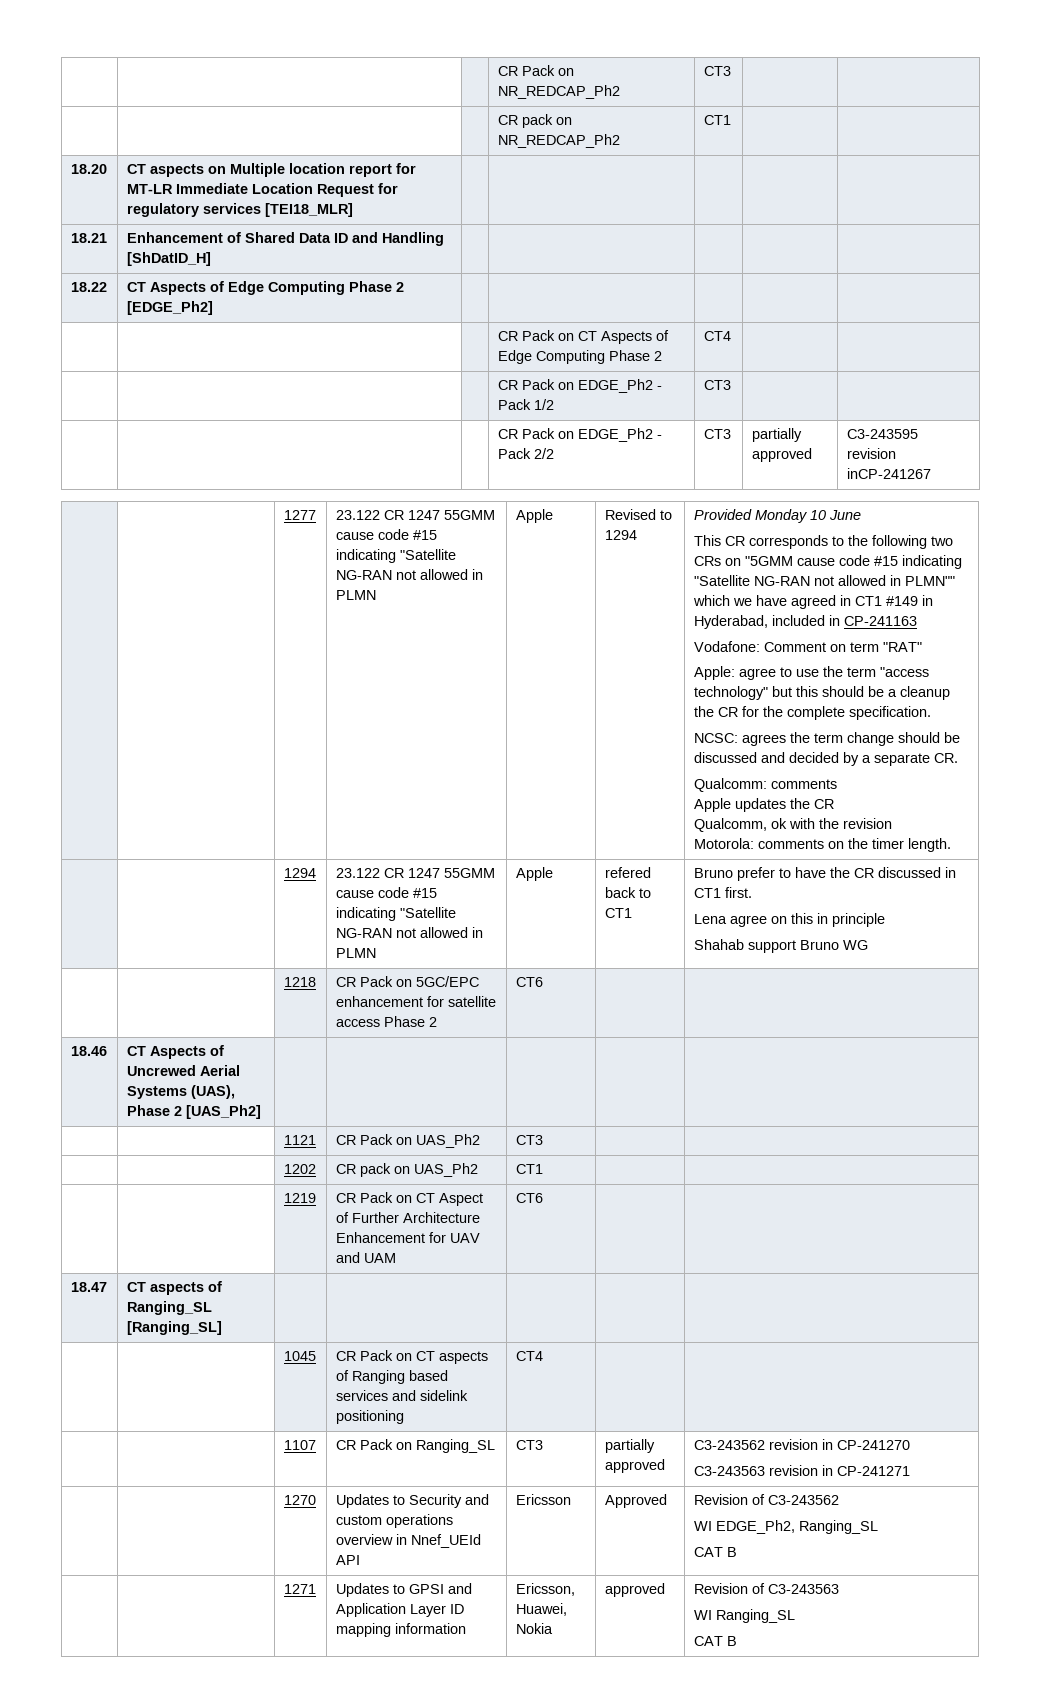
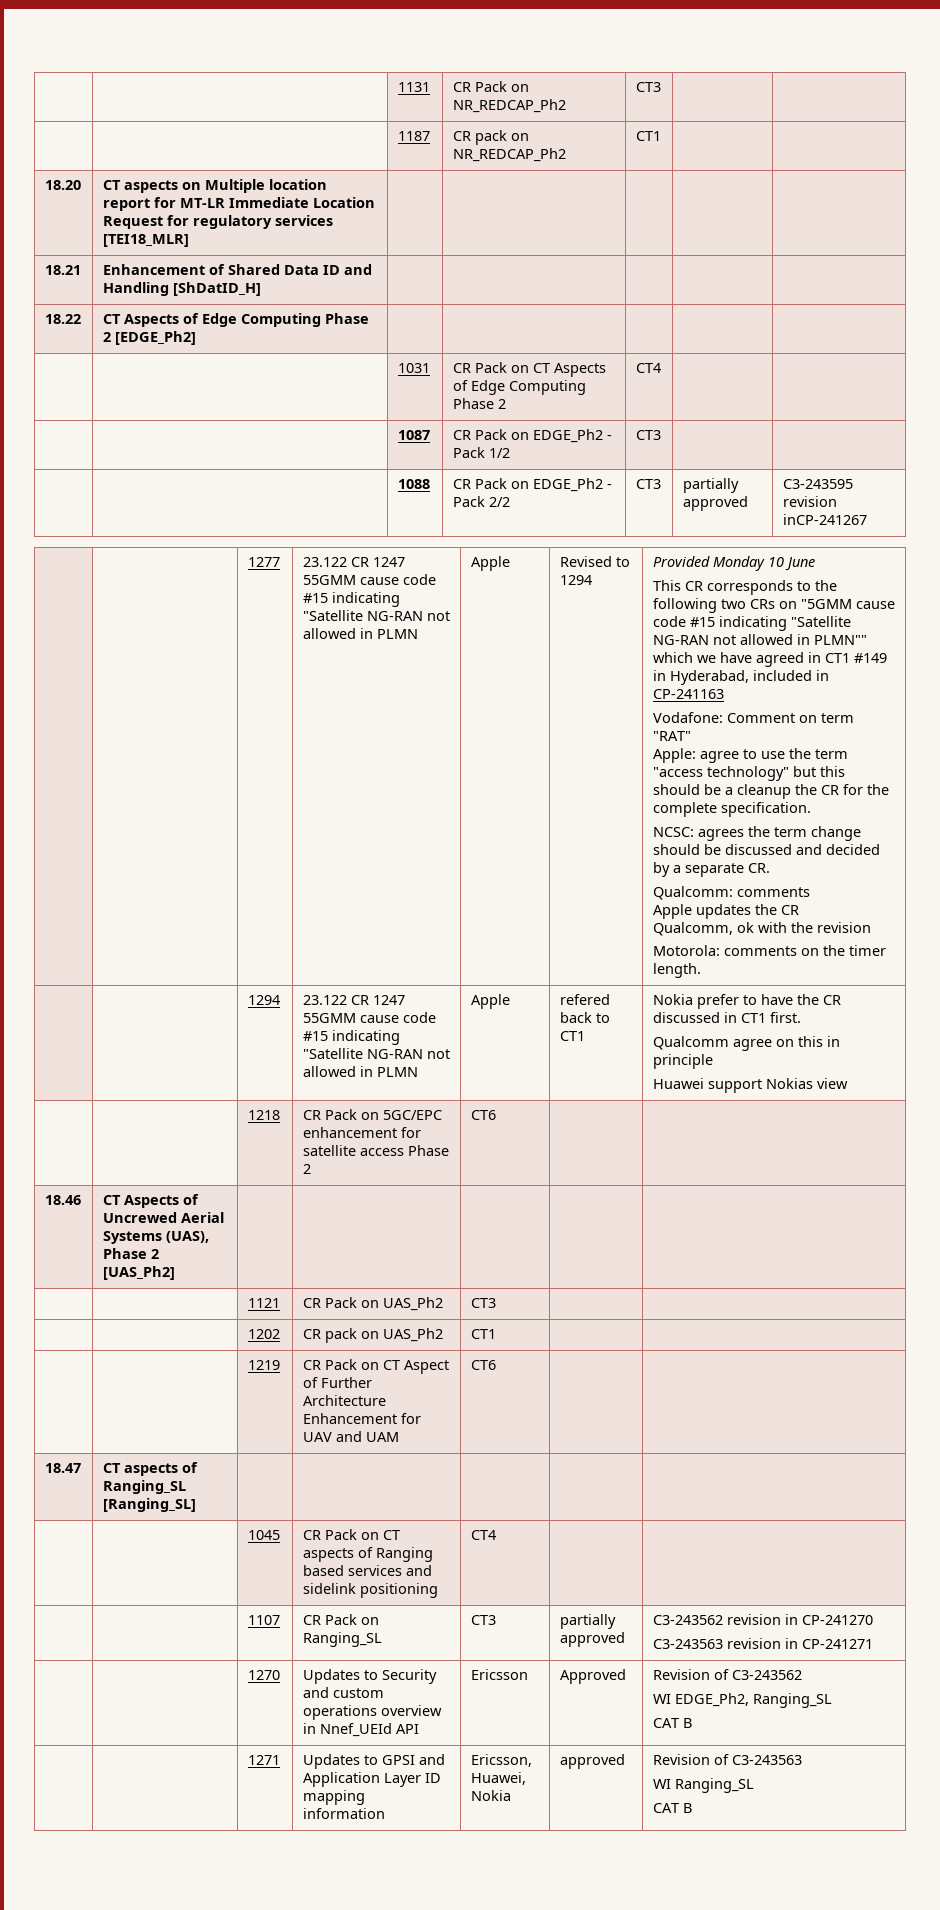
(497, 71) | | -> [397,82,430,92] | | 1131
(731, 71) none -> [397,131,430,141] 1187
(213, 308) none -> [397,363,430,373] 1031
(731, 336) none -> [397,430,430,440] 1087
(731, 385) none -> [397,479,430,489] 1088
[693,868,733,878] Bruno -> [652,994,693,1005] Nokia
[693,914,727,924] Lena -> [652,1036,729,1050] Qualcomm
[693,939,868,953] Shahab support Bruno WG -> [652,1078,848,1093] Huawei support Nokias view

